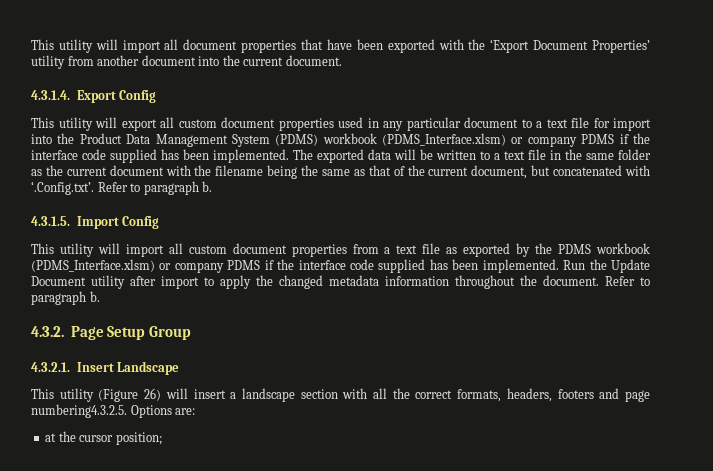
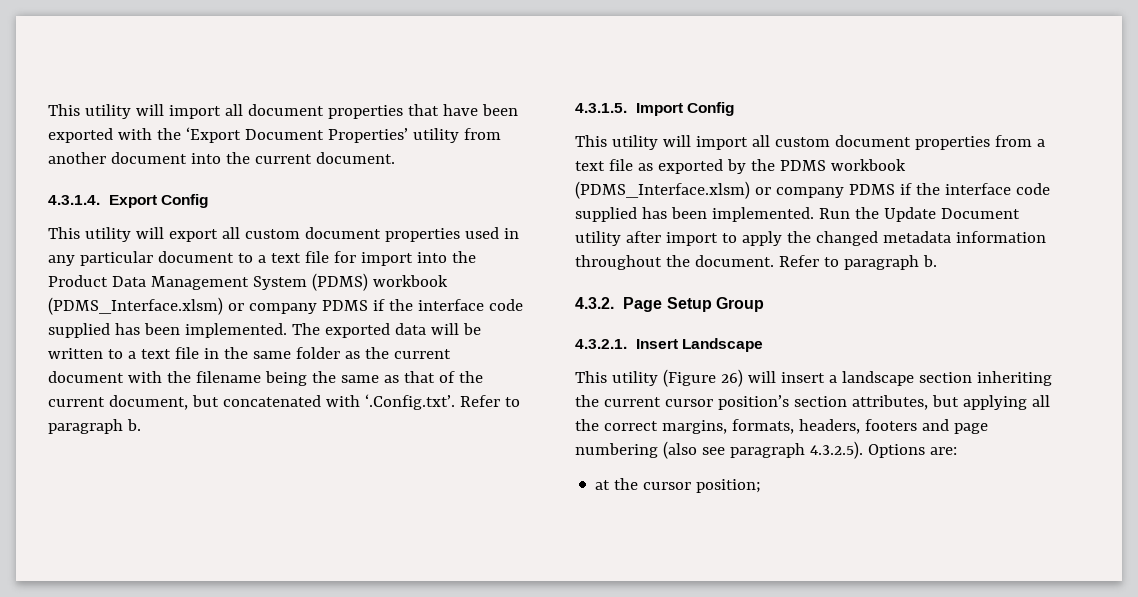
[342,388,368,399] with -> [976,371,1052,386] [575,395,1027,410] inheriting the current cursor position’s section attributes, but applying
(453, 394) none -> [661,420,727,434] margins,
[31,404,127,418] numbering4.3.2.5. -> [575,441,863,459] numbering (also see paragraph 4.3.2.5).

